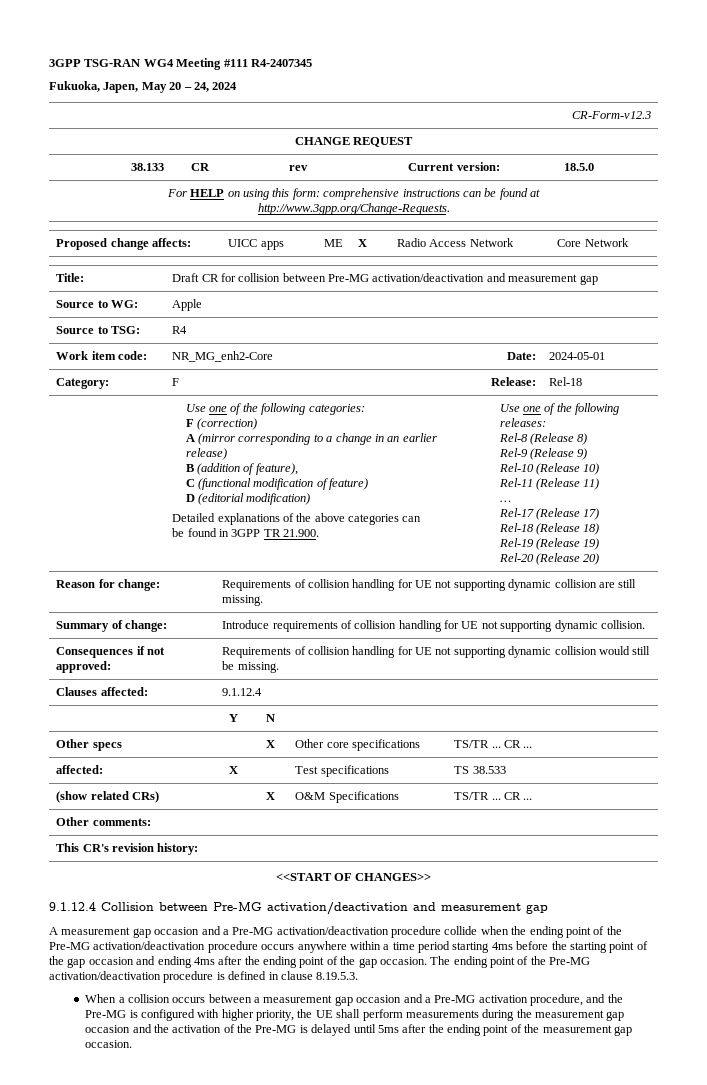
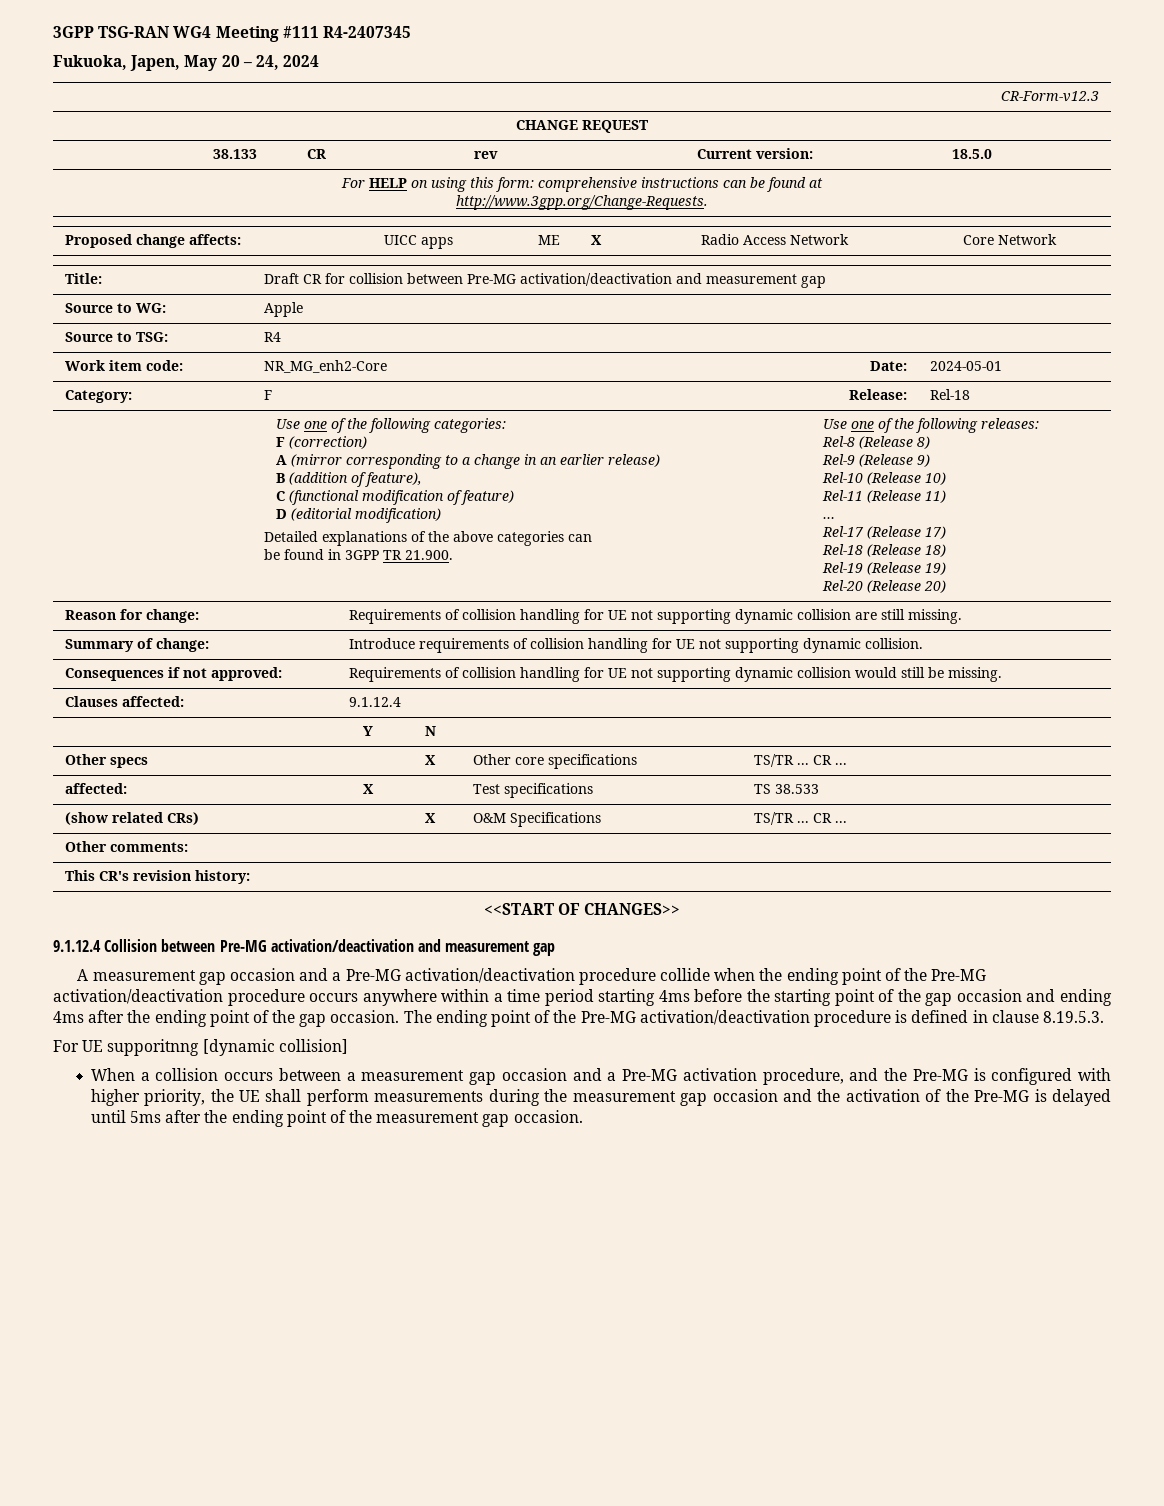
(359, 976) none -> [53,1039,348,1056] // For UE supporitnng [dynamic collision]

